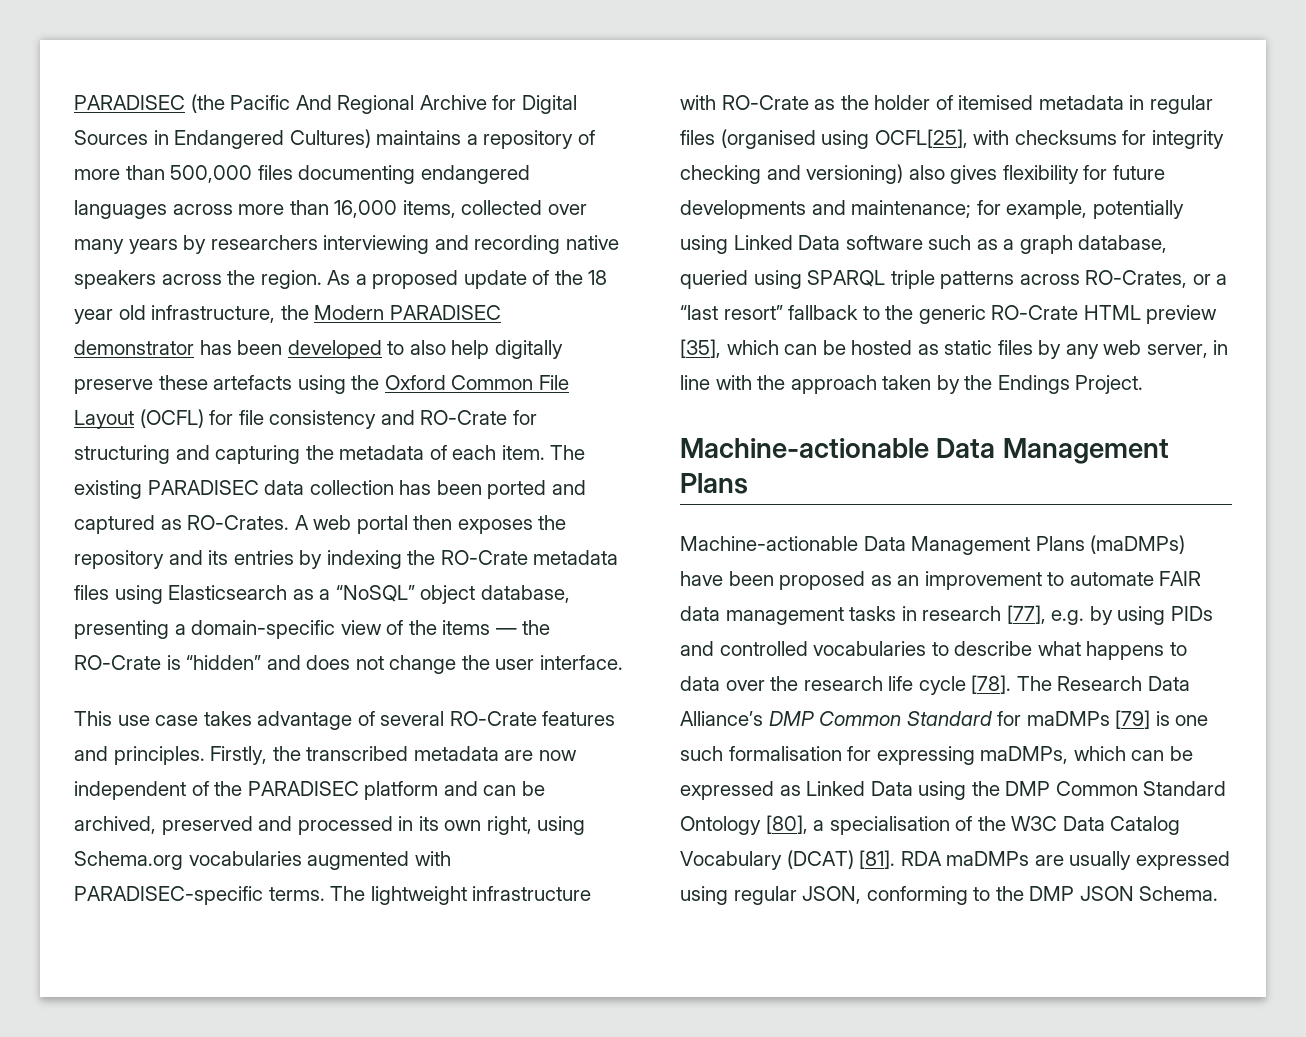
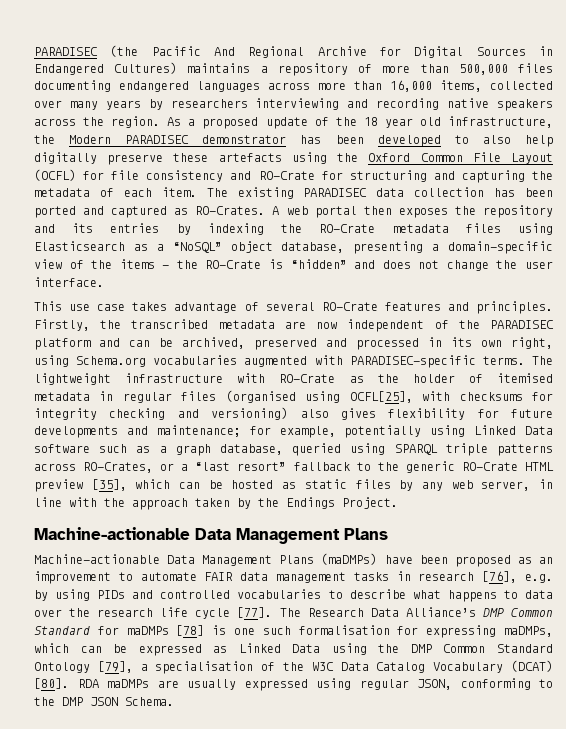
[1006,605,1046,624] [77], -> [482,571,518,583] [76],
[971,675,1012,694] [78]. -> [237,607,273,618] [77].
[1115,710,1151,729] [79] -> [176,625,205,636] [78]
[765,815,808,834] [80], -> [97,661,133,673] [79],
[859,850,896,869] [81]. -> [34,678,69,689] [80].

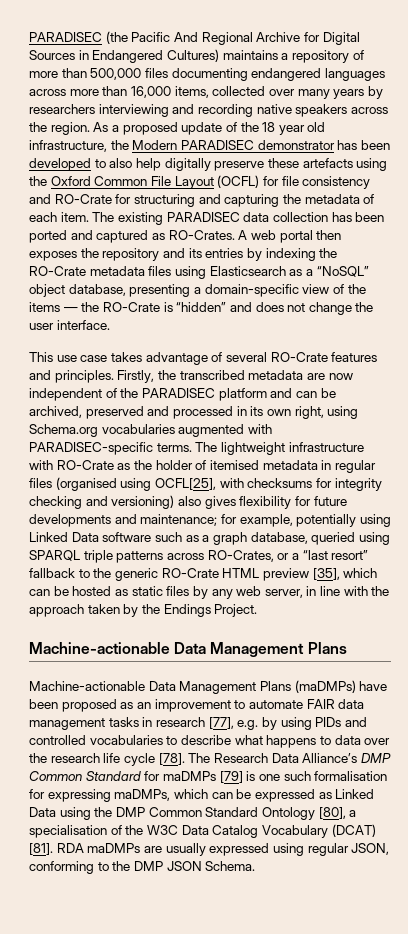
[482,571,518,583] [76], -> [208,717,234,729] [77],
[237,607,273,618] [77]. -> [158,753,185,765] [78].
[176,625,205,636] [78] -> [219,771,243,783] [79]
[97,661,133,673] [79], -> [318,807,346,819] [80],
[34,678,69,689] [80]. -> [29,843,53,855] [81].

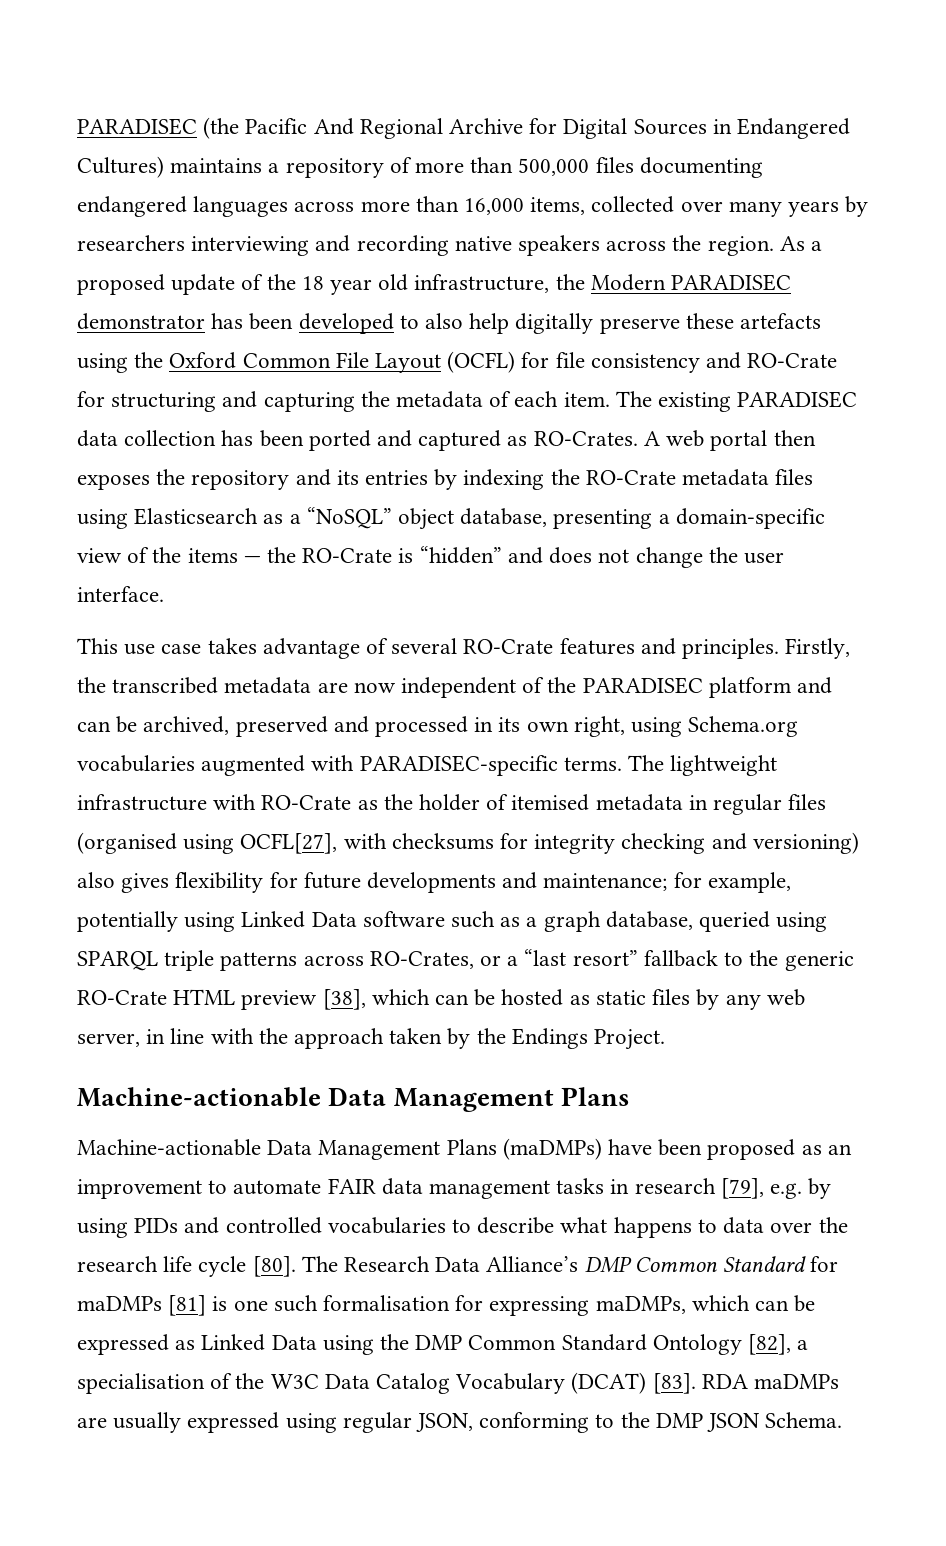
[154,478,216,490] OCFL[25], -> [240,833,338,854] OCFL[27],
[312,568,340,580] [35], -> [322,989,366,1010] [38],
[208,717,234,729] [77], -> [720,1178,764,1199] [79],
[158,753,185,765] [78]. -> [252,1256,296,1277] [80].
[219,771,243,783] [79] -> [168,1295,207,1316] [81]
[318,807,346,819] [80], -> [748,1334,792,1355] [82],
[29,843,53,855] [81]. -> [652,1373,696,1394] [83].

